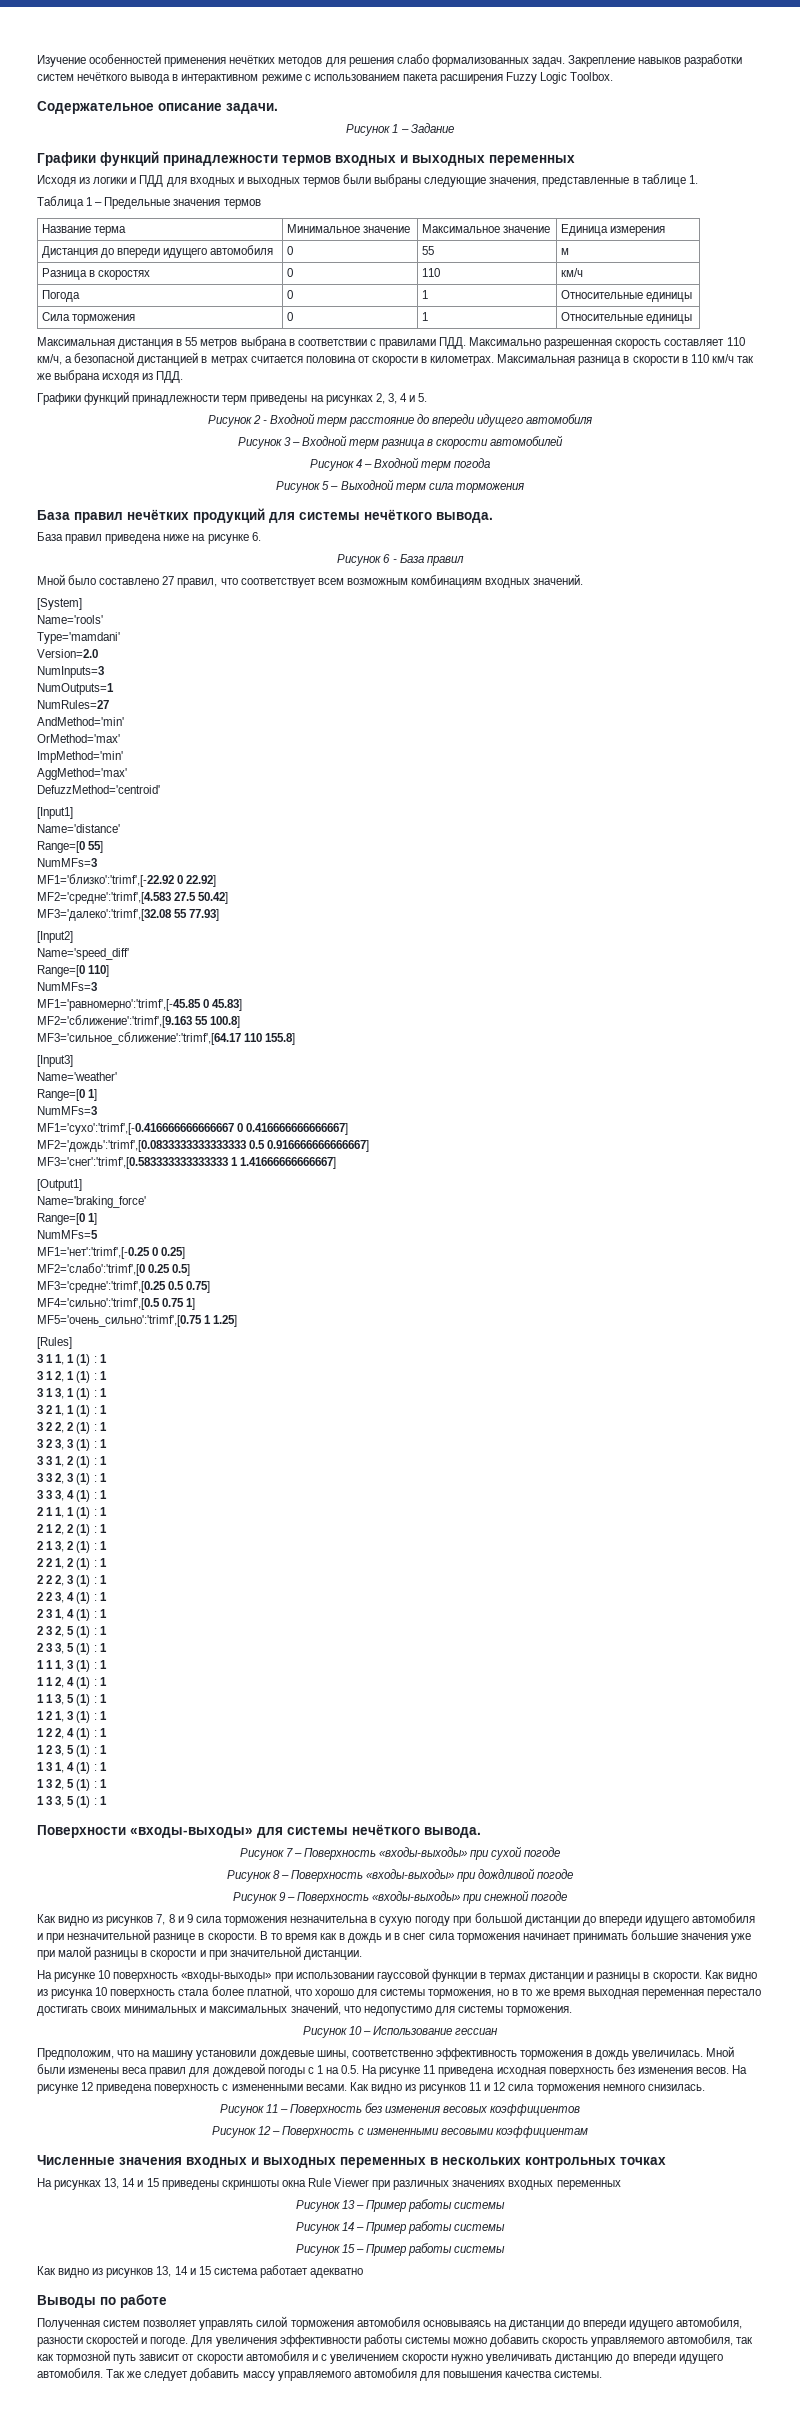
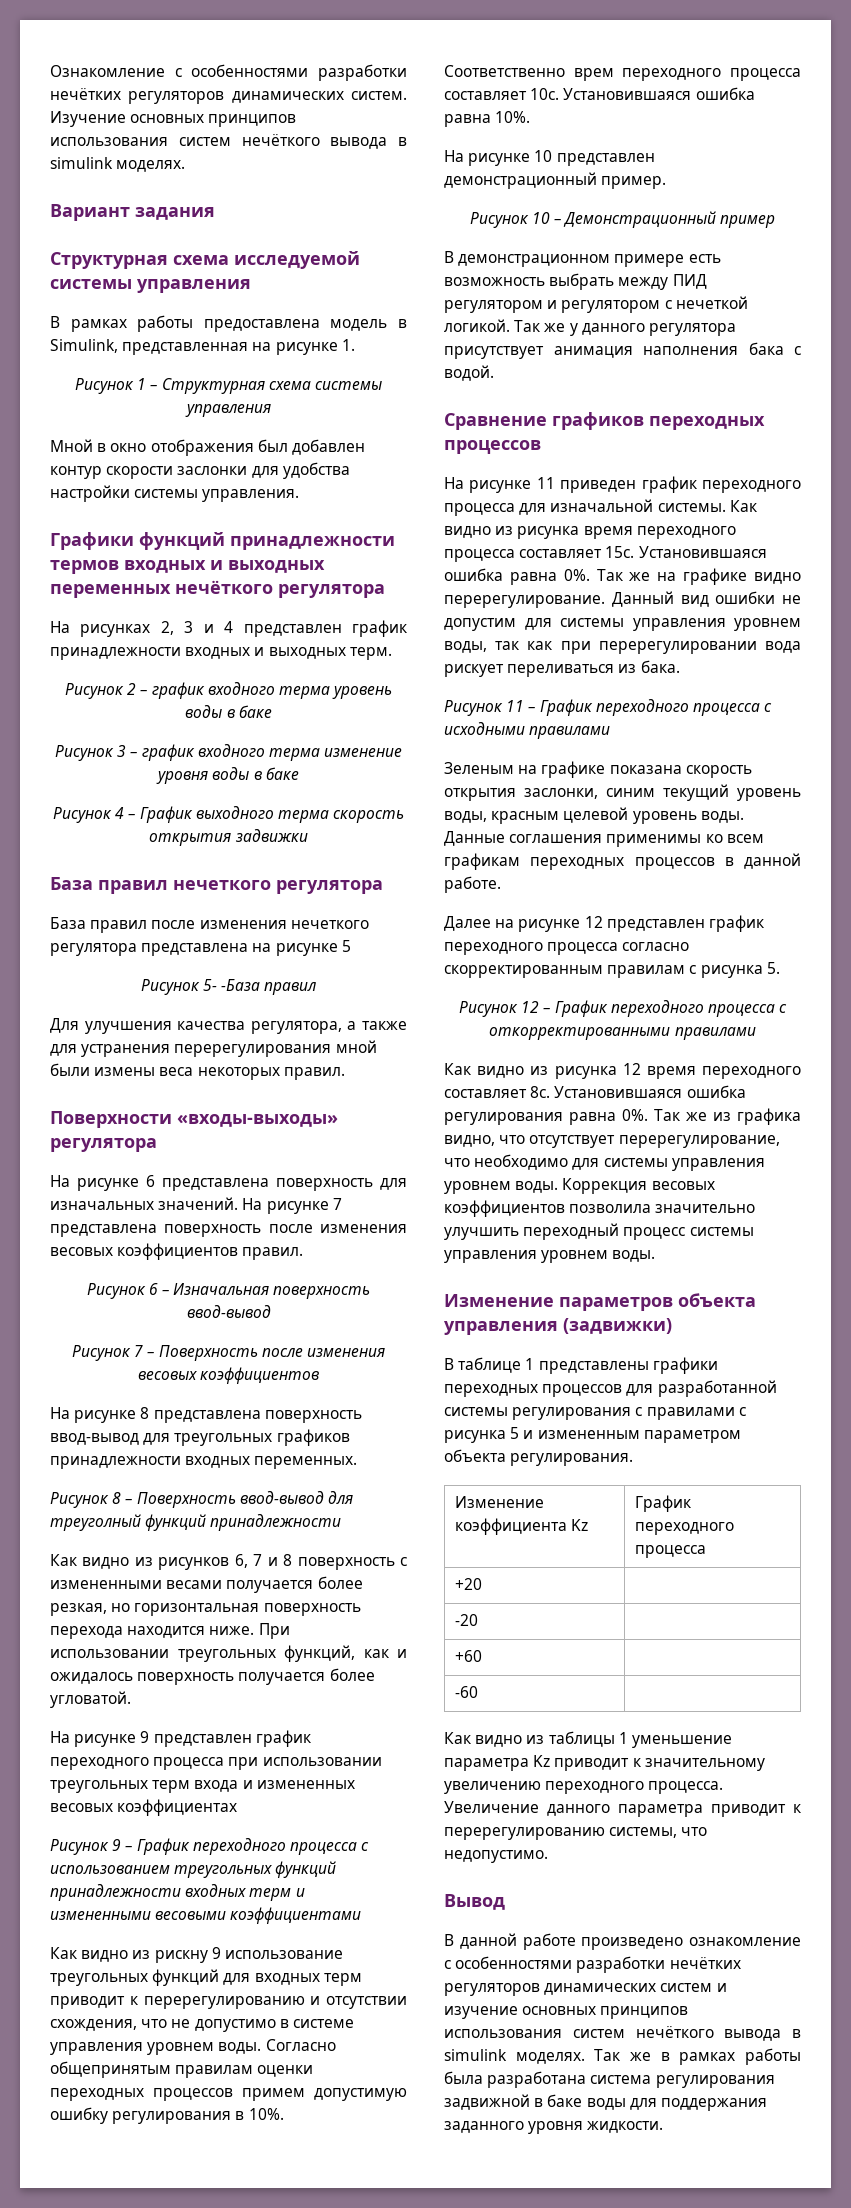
[37,53,743,67] [37,72,614,84] [37,101,278,114] [346,123,454,136] Изучение особенностей применения нечётких методов для решения слабо формализованных задач. Закрепление навыков разработки систем нечёткого вывода в интерактивном режиме с использованием пакета расширения Fuzzy Logic Toolbox. // Содержательное описание задачи. // Рисунок 1 – Задание -> [50,64,407,81] [50,88,407,104] [50,111,297,127] [50,134,407,149] [50,157,186,172] [50,204,215,221] [50,251,360,269] [50,279,251,293] [50,315,407,332] [50,339,355,355] [75,378,382,394] [184,404,271,417] [50,439,365,456] [50,462,350,479] [50,485,300,502] Ознакомление с особенностями разработки нечётких регуляторов динамических систем. Изучение основных принципов использования систем нечёткого вывода в simulink моделях. // Вариант задания // Структурная схема исследуемой системы управления // В рамках работы предоставлена модель в Simulink, представленная на рисунке 1. // Рисунок 1 – Структурная схема системы управления // Мной в окно отображения был добавлен контур скорости заслонки для удобства настройки системы управления.
[37,174,698,187] [37,196,261,209] [41,224,126,236] [286,224,410,233] [421,224,550,233] [560,224,665,236] [41,245,274,258] [286,246,293,255] [421,246,434,255] [560,248,569,255] [41,268,150,280] [286,268,293,277] [421,268,440,277] [560,268,583,277] [41,290,80,302] [286,290,293,299] [421,290,428,299] [560,290,692,302] [41,312,135,324] [286,312,293,321] [421,312,428,321] [560,312,692,324] [37,336,745,349] [37,352,754,366] [37,370,184,383] [37,391,428,405] [207,413,593,427] [237,435,564,449] [309,457,491,471] [276,479,524,493] [37,508,493,523] [37,532,261,544] [337,554,464,566] [37,574,584,588] [37,598,82,610] [37,615,103,624] [37,632,120,644] [37,649,98,658] [37,666,104,678] [37,683,114,695] [37,700,109,709] [37,717,124,726] [37,734,120,743] [37,751,123,763] [37,768,127,780] [37,785,160,794] [37,807,73,819] [37,824,120,833] [37,841,104,853] [37,858,97,867] [37,874,217,887] [37,892,229,904] [37,909,220,921] [37,931,73,943] [37,948,129,960] [37,965,110,977] [37,982,97,991] [37,999,243,1011] [37,1015,241,1028] [37,1032,296,1045] [37,1055,73,1067] [37,1072,117,1081] [37,1089,98,1101] [37,1106,97,1115] [37,1123,349,1135] [37,1140,370,1152] [37,1157,337,1169] [37,1179,82,1191] [37,1196,146,1208] [37,1213,98,1225] [37,1230,98,1239] [37,1247,186,1259] [37,1263,191,1276] [37,1281,211,1293] [37,1298,196,1310] [37,1315,238,1327] [37,1337,72,1349] [37,1354,107,1366] [37,1371,107,1383] [37,1388,107,1400] [37,1405,107,1417] [37,1422,107,1434] [37,1439,107,1451] [37,1456,107,1468] [37,1473,107,1485] [37,1490,107,1502] [37,1507,107,1519] [37,1524,107,1536] [37,1541,107,1553] [37,1558,107,1570] [37,1575,107,1587] [37,1592,107,1604] [37,1609,107,1621] [37,1626,107,1638] [37,1643,107,1655] [37,1660,107,1672] [37,1677,107,1689] [37,1694,107,1706] [37,1711,107,1723] [37,1728,107,1740] [37,1745,107,1757] [37,1762,107,1774] [37,1779,107,1791] [37,1796,107,1808] [37,1824,481,1838] [239,1846,561,1860] [226,1868,574,1882] [232,1890,568,1904] [37,1912,756,1926] [37,1929,752,1943] [37,1946,362,1960] [37,1968,757,1982] [37,1985,761,1999] [37,2002,573,2016] [302,2026,499,2038] [37,2046,735,2060] [37,2063,748,2077] [37,2082,705,2094] [219,2103,581,2116] [212,2126,588,2138] [37,2155,666,2168] [37,2178,621,2190] [295,2199,506,2212] [295,2221,506,2234] [295,2243,506,2256] [37,2265,364,2278] [37,2294,167,2308] [37,2316,743,2330] [37,2333,754,2347] [37,2350,723,2364] [37,2368,603,2381] // Исходя из логики и ПДД для входных и выходных термов были выбраны следующие значения, представленные в таблице 1. // Таблица 1 – Предельные значения термов // Название терма | Минимальное значение | Максимальное значение | Единица измерения // Дистанция до впереди идущего автомобиля | 0 | 55 | м // Разница в скоростях | 0 | 110 | км/ч // Погода | 0 | 1 | Относительные единицы // Сила торможения | 0 | 1 | Относительные единицы // Максимальная дистанция в 55 метров выбрана в соответствии с правилами ПДД. Максимально разрешенная скорость составляет 110 км/ч, а безопасной дистанцией в метрах считается половина от скорости в километрах. Максимальная разница в скорости в 110 км/ч так же выбрана исходя из ПДД. // Графики функций принадлежности терм приведены на рисунках 2, 3, 4 и 5. // Рисунок 2 - Входной терм расстояние до впереди идущего автомобиля // Рисунок 3 – Входной терм разница в скорости автомобилей // Рисунок 4 – Входной терм погода // Рисунок 5 – Выходной терм сила торможения // База правил нечётких продукций для системы нечёткого вывода. // База правил приведена ниже на рисунке 6. // Рисунок 6 - База правил // Мной было составлено 27 правил, что соответствует всем возможным комбинациям входных значений. // [System] // Name='rools' // Type='mamdani' // Version=2.0 // NumInputs=3 // NumOutputs=1 // NumRules=27 // AndMethod='min' // OrMethod='max' // ImpMethod='min' // AggMethod='max' // DefuzzMethod='centroid' // [Input1] // Name='distance' // Range=[0 55] // NumMFs=3 // MF1='близко':'trimf',[-22.92 0 22.92] // MF2='средне':'trimf',[4.583 27.5 50.42] // MF3='далеко':'trimf',[32.08 55 77.93] // [Input2] // Name='speed_diff' // Range=[0 110] // NumMFs=3 // MF1='равномерно':'trimf',[-45.85 0 45.83] // MF2='сближение':'trimf',[9.163 55 100.8] // MF3='сильное_сближение':'trimf',[64.17 110 155.8] // [Input3] // Name='weather' // Range=[0 1] // NumMFs=3 // MF1='сухо':'trimf',[-0.416666666666667 0 0.416666666666667] // MF2='дождь':'trimf',[0.0833333333333333 0.5 0.916666666666667] // MF3='снег':'trimf',[0.583333333333333 1 1.41666666666667] // [Output1] // Name='braking_force' // Range=[0 1] // NumMFs=5 // MF1='нет':'trimf',[-0.25 0 0.25] // MF2='слабо':'trimf',[0 0.25 0.5] // MF3='средне':'trimf',[0.25 0.5 0.75] // MF4='сильно':'trimf',[0.5 0.75 1] // MF5='очень_сильно':'trimf',[0.75 1 1.25] // [Rules] // 3 1 1, 1 (1) : 1 // 3 1 2, 1 (1) : 1 // 3 1 3, 1 (1) : 1 // 3 2 1, 1 (1) : 1 // 3 2 2, 2 (1) : 1 // 3 2 3, 3 (1) : 1 // 3 3 1, 2 (1) : 1 // 3 3 2, 3 (1) : 1 // 3 3 3, 4 (1) : 1 // 2 1 1, 1 (1) : 1 // 2 1 2, 2 (1) : 1 // 2 1 3, 2 (1) : 1 // 2 2 1, 2 (1) : 1 // 2 2 2, 3 (1) : 1 // 2 2 3, 4 (1) : 1 // 2 3 1, 4 (1) : 1 // 2 3 2, 5 (1) : 1 // 2 3 3, 5 (1) : 1 // 1 1 1, 3 (1) : 1 // 1 1 2, 4 (1) : 1 // 1 1 3, 5 (1) : 1 // 1 2 1, 3 (1) : 1 // 1 2 2, 4 (1) : 1 // 1 2 3, 5 (1) : 1 // 1 3 1, 4 (1) : 1 // 1 3 2, 5 (1) : 1 // 1 3 3, 5 (1) : 1 // Поверхности «входы-выходы» для системы нечёткого вывода. // Рисунок 7 – Поверхность «входы-выходы» при сухой погоде // Рисунок 8 – Поверхность «входы-выходы» при дождливой погоде // Рисунок 9 – Поверхность «входы-выходы» при снежной погоде // Как видно из рисунков 7, 8 и 9 сила торможения незначительна в сухую погоду при большой дистанции до впереди идущего автомобиля и при незначительной разнице в скорости. В то время как в дождь и в снег сила торможения начинает принимать большие значения уже при малой разницы в скорости и при значительной дистанции. // На рисунке 10 поверхность «входы-выходы» при использовании гауссовой функции в термах дистанции и разницы в скорости. Как видно из рисунка 10 поверхность стала более платной, что хорошо для системы торможения, но в то же время выходная переменная перестало достигать своих минимальных и максимальных значений, что недопустимо для системы торможения. // Рисунок 10 – Использование гессиан // Предположим, что на машину установили дождевые шины, соответственно эффективность торможения в дождь увеличилась. Мной были изменены веса правил для дождевой погоды с 1 на 0.5. На рисунке 11 приведена исходная поверхность без изменения весов. На рисунке 12 приведена поверхность с измененными весами. Как видно из рисунков 11 и 12 сила торможения немного снизилась. // Рисунок 11 – Поверхность без изменения весовых коэффициентов // Рисунок 12 – Поверхность с измененными весовыми коэффициентам // Численные значения входных и выходных переменных в нескольких контрольных точках // На рисунках 13, 14 и 15 приведены скриншоты окна Rule Viewer при различных значениях входных переменных // Рисунок 13 – Пример работы системы // Рисунок 14 – Пример работы системы // Рисунок 15 – Пример работы системы // Как видно из рисунков 13, 14 и 15 система работает адекватно // Выводы по работе // Полученная систем позволяет управлять силой торможения автомобиля основываясь на дистанции до впереди идущего автомобиля, разности скоростей и погоде. Для увеличения эффективности работы системы можно добавить скорость управляемого автомобиля, так как тормозной путь зависит от скорости автомобиля и с увеличением скорости нужно увеличивать дистанцию до впереди идущего автомобиля. Так же следует добавить массу управляемого автомобиля для повышения качества системы. -> [175,580,385,598] [50,620,408,637] [50,647,392,660] [64,682,393,699] [185,705,272,718] [54,744,403,761] [156,767,299,784] [52,806,405,823] [149,829,308,846] [50,877,383,894] [50,917,369,933] [50,940,351,956] [140,979,317,995] [50,1018,407,1034] [50,1040,377,1057] [50,1063,345,1080] [50,1111,338,1128] [50,1138,157,1152] [50,1175,407,1191] [50,1197,342,1214] [50,1224,407,1237] [50,1243,304,1260] [86,1283,371,1299] [186,1305,271,1318] [72,1345,385,1361] [137,1367,320,1384] [50,1407,362,1423] [50,1429,350,1446] [50,1456,358,1469] [50,1491,353,1508] [50,1514,342,1531] [50,1554,408,1570] [50,1576,363,1593] [50,1603,361,1616] [50,1623,290,1639] [50,1645,407,1662] [50,1668,375,1685] [50,1691,131,1708] [50,1730,312,1747] [50,1757,382,1770] [50,1780,355,1793] [50,1799,238,1816] [50,1838,370,1855] [50,1861,337,1878] [50,1884,305,1901] [50,1907,362,1924] [50,1947,343,1963] [50,1969,362,1986] [50,1996,407,2009] [50,2019,354,2032] [50,2039,336,2055] [50,2061,314,2078] [50,2088,407,2101] [50,2107,284,2124] [444,65,801,81] [444,87,755,100] [444,111,531,127] [444,150,655,166] [444,172,667,189] [469,211,776,228] [444,251,721,267] [444,273,707,290] [444,296,748,313] [444,319,736,336] [444,342,801,359] [444,365,494,381] [444,412,765,430] [444,440,541,454] [444,476,801,493] [444,499,758,516] [444,526,736,539] [444,546,767,562] [444,568,801,585] [444,591,801,608] [444,618,801,631] [444,641,801,654] [444,660,680,677] [444,699,773,716] [444,722,611,739] [444,761,752,778] [444,784,801,801] [444,807,744,824] [444,831,764,847] [444,853,801,870] [444,876,501,893] [444,915,765,932] [444,942,690,955] [444,962,780,978] [458,1000,788,1017] [489,1027,756,1040] [444,1063,801,1079] [444,1085,746,1098] [444,1108,801,1125] [444,1135,780,1148] [444,1154,765,1171] [444,1178,715,1194] [444,1200,756,1217] [444,1223,754,1240] [444,1250,656,1263] [444,1293,756,1311] [444,1318,672,1335] [444,1357,718,1374] [444,1380,777,1397] [444,1407,746,1420] [444,1427,741,1443] [444,1449,634,1466] [455,1496,545,1508] [455,1518,589,1535] [635,1495,693,1512] [635,1522,735,1535] [635,1545,707,1558] [455,1578,483,1590] [455,1614,479,1626] [455,1650,483,1662] [455,1686,479,1698] [444,1731,732,1748] [444,1755,765,1771] [444,1781,724,1794] [444,1801,802,1817] [444,1827,708,1840] [444,1850,548,1863] [444,1894,505,1910] [444,1933,801,1950] [444,1956,741,1973] [444,1983,727,1996] [444,2006,689,2019] [444,2026,801,2041] [444,2048,801,2065] [444,2071,775,2088] [444,2094,767,2111] [444,2121,664,2134] нечёткого регулятора // На рисунках 2, 3 и 4 представлен график принадлежности входных и выходных терм. // Рисунок 2 – график входного терма уровень воды в баке // Рисунок 3 – график входного терма изменение уровня воды в баке // Рисунок 4 – График выходного терма скорость открытия задвижки // База правил нечеткого регулятора // База правил после изменения нечеткого регулятора представлена на рисунке 5 // Рисунок 5- -База правил // Для улучшения качества регулятора, а также для устранения перерегулирования мной были измены веса некоторых правил. // Поверхности «входы-выходы» регулятора // На рисунке 6 представлена поверхность для изначальных значений. На рисунке 7 представлена поверхность после изменения весовых коэффициентов правил. // Рисунок 6 – Изначальная поверхность ввод-вывод // Рисунок 7 – Поверхность после изменения весовых коэффициентов // На рисунке 8 представлена поверхность ввод-вывод для треугольных графиков принадлежности входных переменных. // Рисунок 8 – Поверхность ввод-вывод для треуголный функций принадлежности // Как видно из рисунков 6, 7 и 8 поверхность с измененными весами получается более резкая, но горизонтальная поверхность перехода находится ниже. При использовании треугольных функций, как и ожидалось поверхность получается более угловатой. // На рисунке 9 представлен график переходного процесса при использовании треугольных терм входа и измененных весовых коэффициентах // Рисунок 9 – График переходного процесса с использованием треугольных функций принадлежности входных терм и измененными весовыми коэффициентами // Как видно из рискну 9 использование треугольных функций для входных терм приводит к перерегулированию и отсутствии схождения, что не допустимо в системе управления уровнем воды. Согласно общепринятым правилам оценки переходных процессов примем допустимую ошибку регулирования в 10%. Соответственно врем переходного процесса составляет 10с. Установившаяся ошибка равна 10%. // На рисунке 10 представлен демонстрационный пример. // Рисунок 10 – Демонстрационный пример // В демонстрационном примере есть возможность выбрать между ПИД регулятором и регулятором с нечеткой логикой. Так же у данного регулятора присутствует анимация наполнения бака с водой. // Сравнение графиков переходных процессов // На рисунке 11 приведен график переходного процесса для изначальной системы. Как видно из рисунка время переходного процесса составляет 15с. Установившаяся ошибка равна 0%. Так же на графике видно перерегулирование. Данный вид ошибки не допустим для системы управления уровнем воды, так как при перерегулировании вода рискует переливаться из бака. // Рисунок 11 – График переходного процесса с исходными правилами // Зеленым на графике показана скорость открытия заслонки, синим текущий уровень воды, красным целевой уровень воды. Данные соглашения применимы ко всем графикам переходных процессов в данной работе. // Далее на рисунке 12 представлен график переходного процесса согласно скорректированным правилам с рисунка 5. // Рисунок 12 – График переходного процесса с откорректированными правилами // Как видно из рисунка 12 время переходного составляет 8с. Установившаяся ошибка регулирования равна 0%. Так же из графика видно, что отсутствует перерегулирование, что необходимо для системы управления уровнем воды. Коррекция весовых коэффициентов позволила значительно улучшить переходный процесс системы управления уровнем воды. // Изменение параметров объекта управления (задвижки) // В таблице 1 представлены графики переходных процессов для разработанной системы регулирования с правилами с рисунка 5 и измененным параметром объекта регулирования. // Изменение коэффициента Kz | График переходного процесса // +20 | // -20 | // +60 | // -60 | // Как видно из таблицы 1 уменьшение параметра Kz приводит к значительному увеличению переходного процесса. Увеличение данного параметра приводит к перерегулированию системы, что недопустимо. // Вывод // В данной работе произведено ознакомление с особенностями разработки нечётких регуляторов динамических систем и изучение основных принципов использования систем нечёткого вывода в simulink моделях. Так же в рамках работы была разработана система регулирования задвижной в баке воды для поддержания заданного уровня жидкости.

